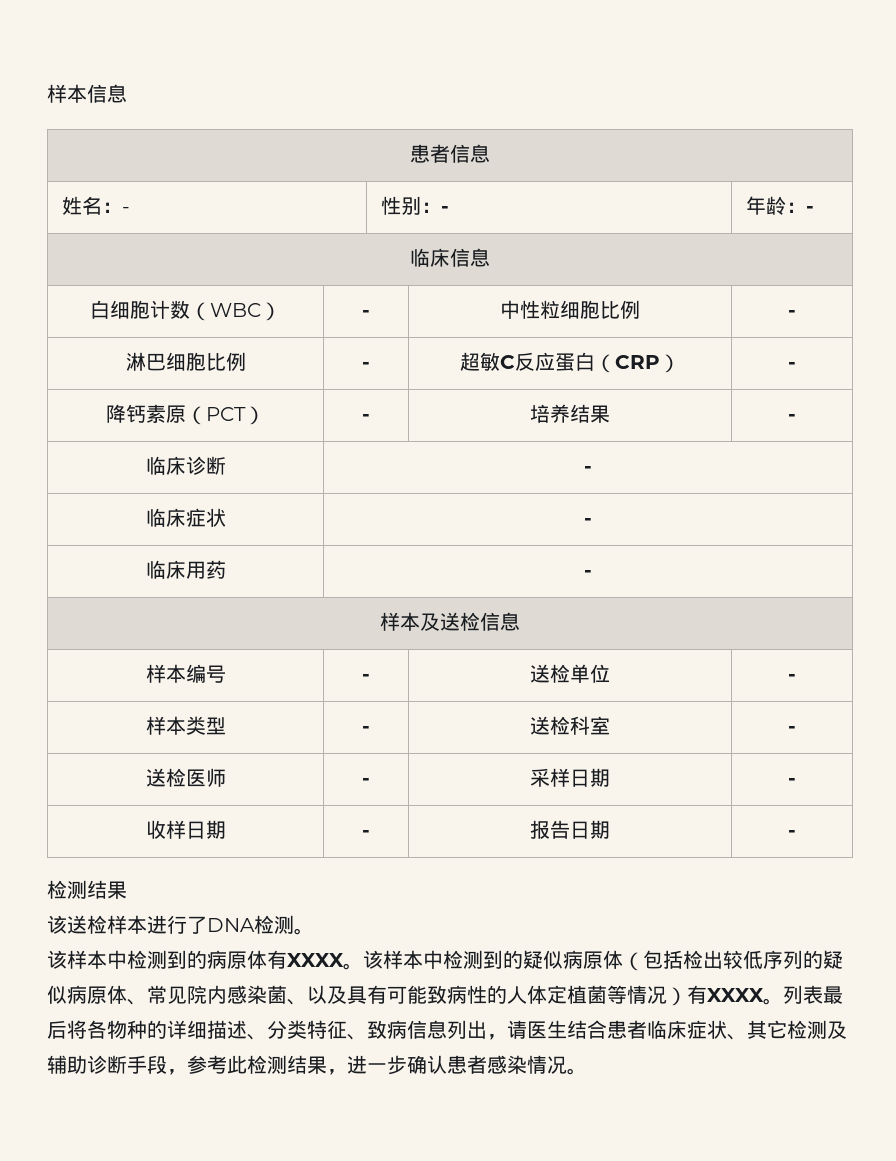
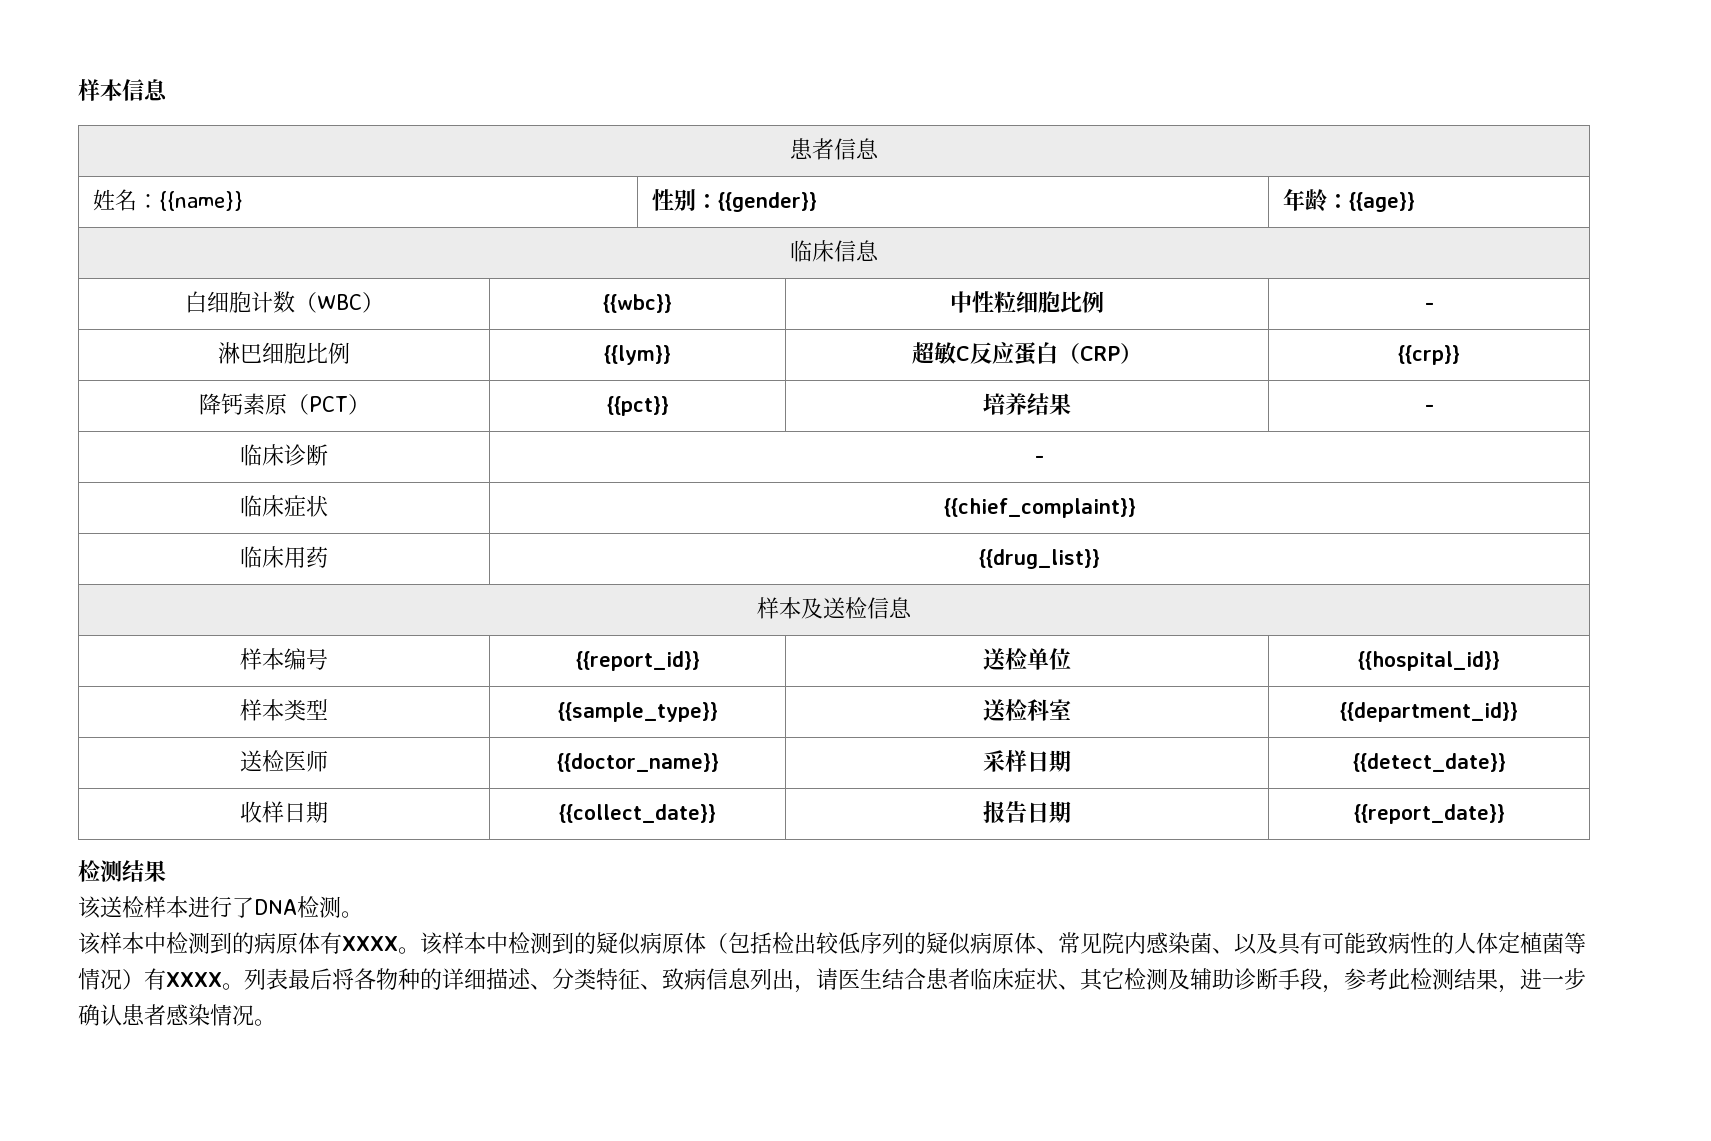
[121,207,130,213] - -> [158,191,243,211] {{name}}
[440,206,449,213] - -> [717,192,817,212] {{gender}}
[805,206,814,213] - -> [1348,192,1415,212] {{age}}
[362,310,370,317] - -> [603,294,672,313] {{wbc}}
[362,362,370,369] - -> [604,345,671,365] {{lym}}
[788,362,796,369] - -> [1398,345,1460,365] {{crp}}
[362,414,370,421] - -> [606,396,669,416] {{pct}}
[584,518,592,525] - -> [943,498,1136,518] {{chief_complaint}}
[584,570,592,577] - -> [979,549,1100,569] {{drug_list}}
[362,674,370,681] - -> [575,651,700,671] {{report_id}}
[788,674,796,681] - -> [1358,651,1500,671] {{hospital_id}}
[362,726,370,733] - -> [557,702,718,722] {{sample_type}}
[788,726,796,733] - -> [1340,702,1518,722] {{department_id}}
[362,778,370,785] - -> [556,753,719,772] {{doctor_name}}
[788,778,796,785] - -> [1352,753,1506,772] {{detect_date}}
[362,830,370,837] - -> [559,804,716,823] {{collect_date}}
[788,830,796,837] - -> [1353,804,1505,824] {{report_date}}

